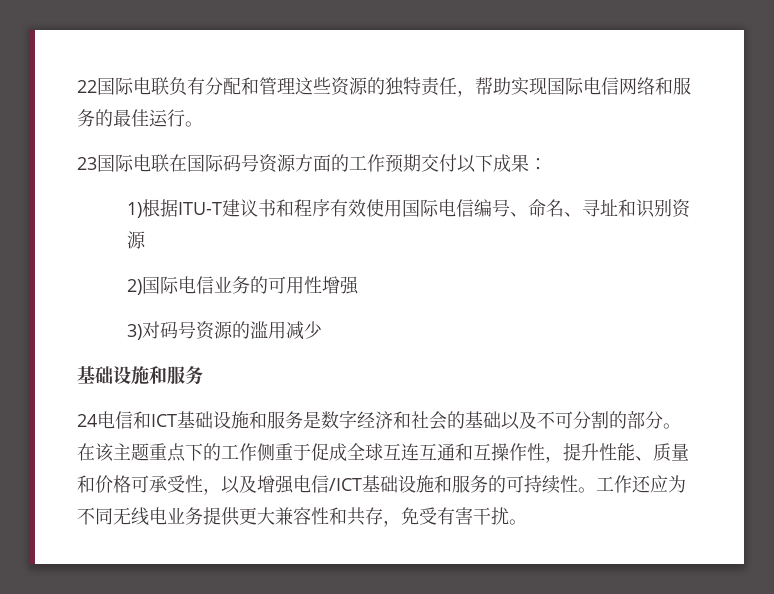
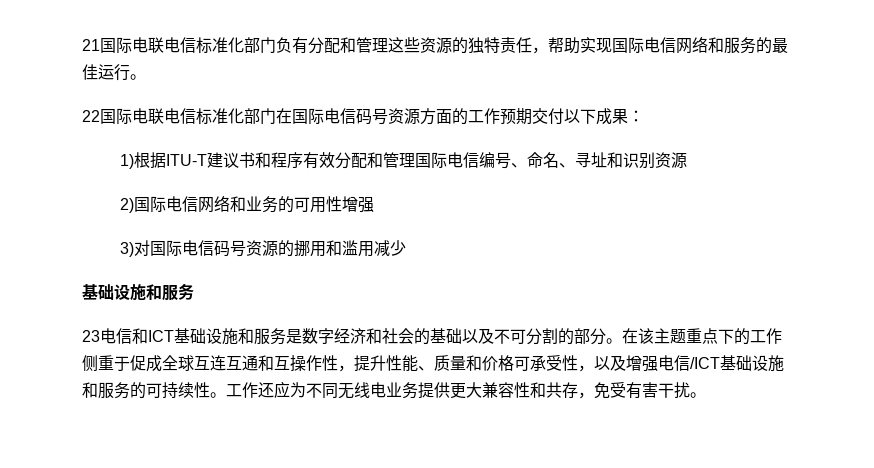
[77,77,169,95] 22国际电联 -> [82,37,276,54] 21国际电联电信标准化部门
[77,154,224,172] 23国际电联在国际 -> [82,108,356,125] 22国际电联电信标准化部门在国际电信
[366,199,403,217] 使用 -> [335,152,416,169] 分配和管理
(215, 285) none -> [198,195,247,213] 网络和
(161, 330) none -> [150,240,215,257] 国际电信
(251, 330) none -> [294,240,343,257] 挪用和
[77,414,97,427] 24 -> [82,330,100,342] 23

